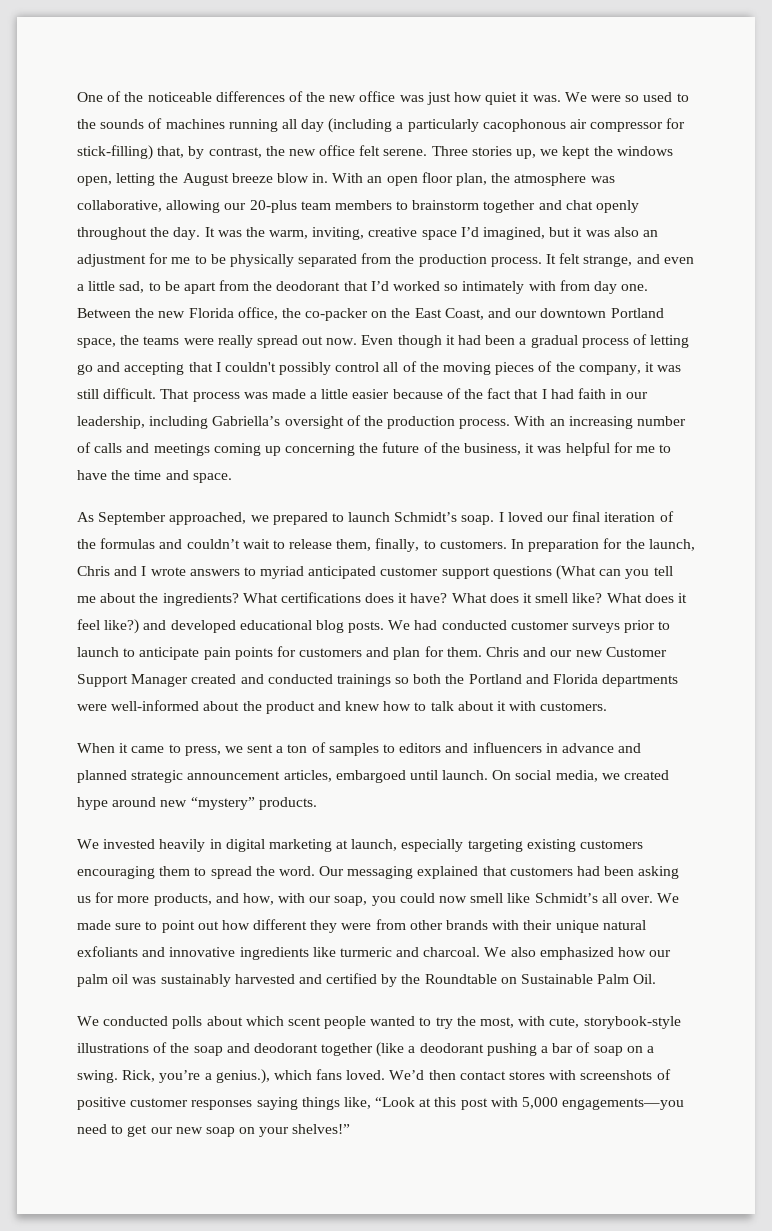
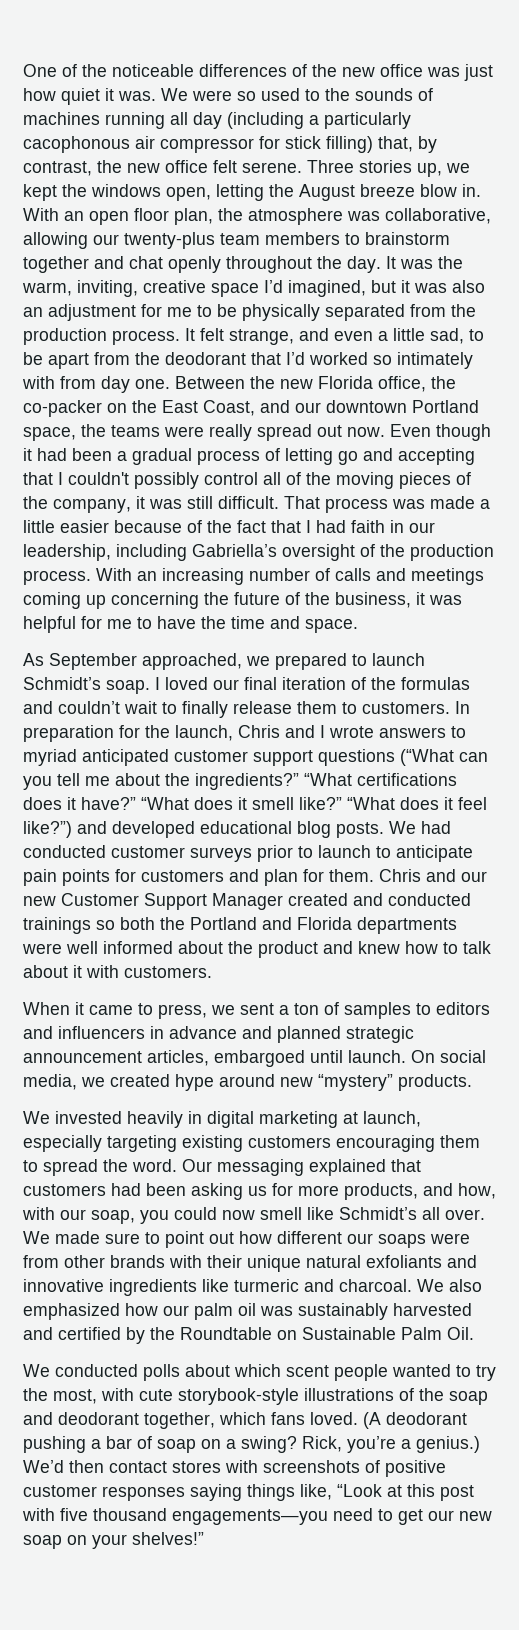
[77,145,153,160] stick-filling) -> [285,136,373,153] stick filling)
[249,200,297,213] 20-plus -> [124,232,215,249] twenty-plus
[289,538,420,552] release them, finally, -> [182,701,337,718] finally release them
[556,565,597,580] (What -> [400,749,454,766] (“What
[162,593,278,606] ingredients? What -> [195,773,352,790] ingredients?” “What
[410,593,487,603] have? What -> [81,797,189,810] have?” “What
[572,593,642,603] like? What -> [299,797,395,810] like?” “What
[104,619,140,634] like?) -> [23,821,72,838] like?”)
[111,700,200,711] well-informed -> [66,941,173,954] well informed
[310,920,338,933] they -> [347,1233,426,1248] our soaps
[549,1017,580,1028] cute, -> [139,1389,173,1401] cute
[321,1042,416,1057] together (like a -> [144,1412,381,1429] together, which fans loved. (A
[77,1070,118,1083] swing. -> [241,1436,297,1453] swing?
[215,1069,386,1084] genius.), which fans loved. -> [416,1436,480,1453] genius.)
[522,1097,559,1109] 5,000 -> [60,1508,167,1521] five thousand

